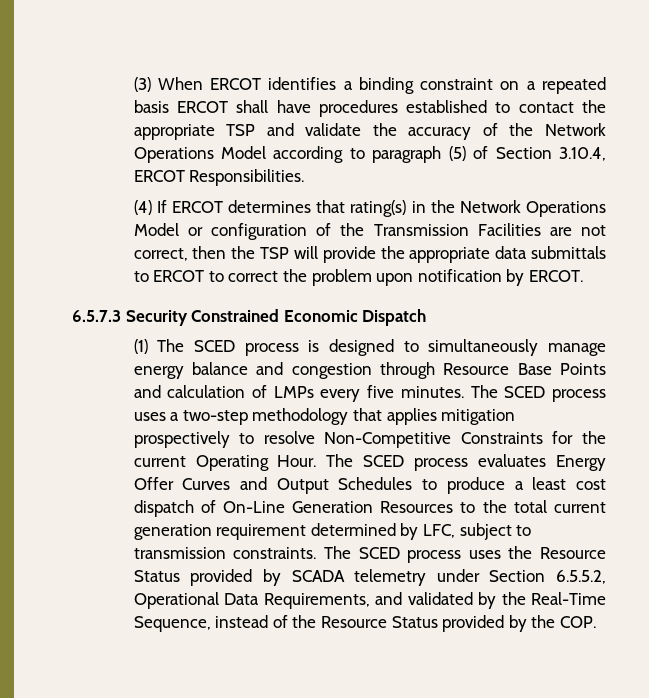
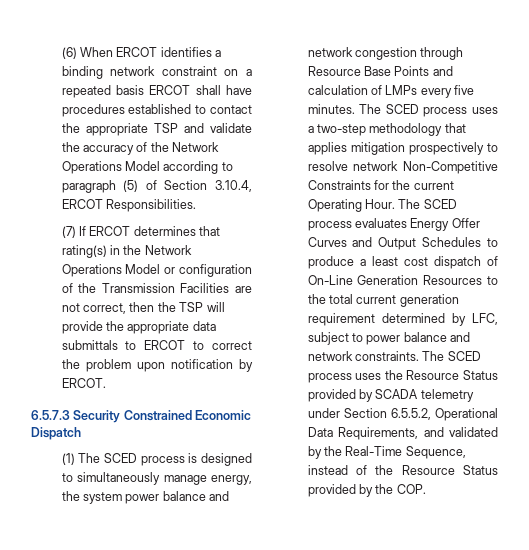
[133,77,151,92] (3) -> [61,47,77,59] (6)
(414, 85) none -> [110,66,156,76] network
[133,200,152,215] (4) -> [61,226,76,238] (7)
[133,362,284,379] energy balance and -> [211,475,252,485] [61,491,230,504] [307,47,353,57] energy, the system power balance and network
(315, 437) none -> [353,161,399,171] network
[133,547,226,559] transmission -> [366,332,471,345] [307,351,353,361] power balance and network

